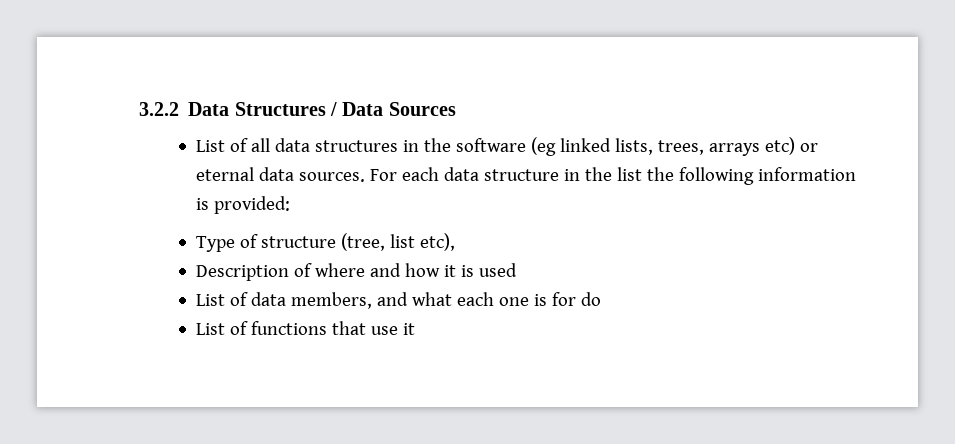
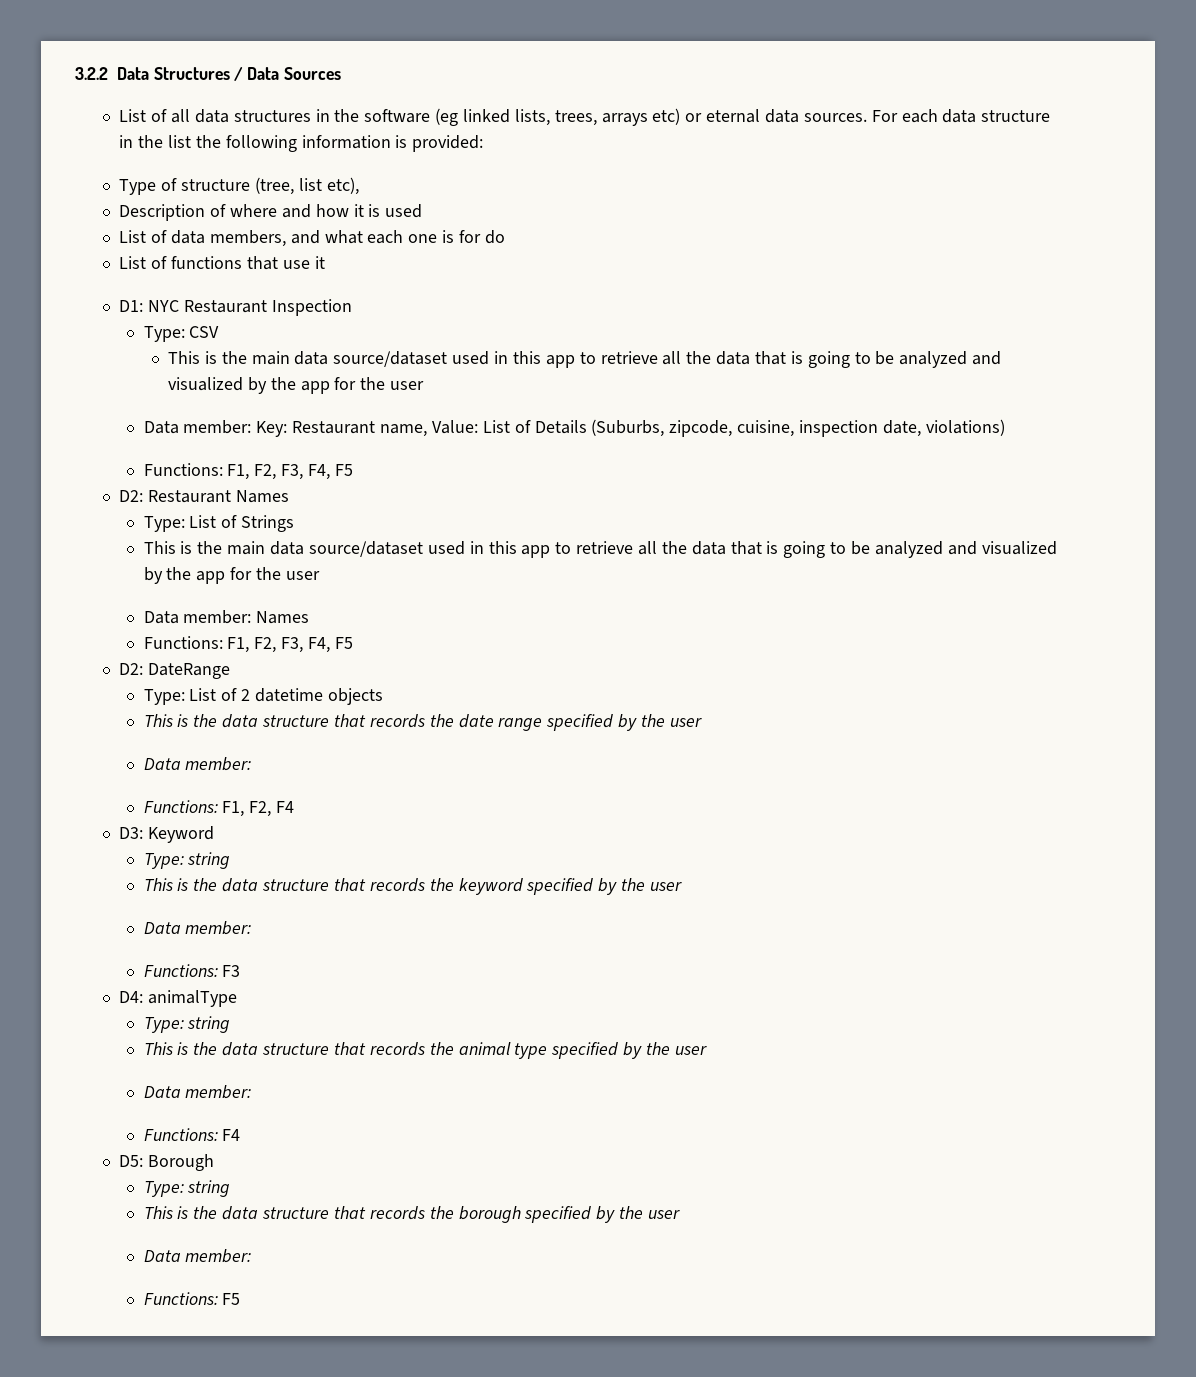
(415, 329) none -> [119,299,352,316] [143,326,220,342] [168,351,1002,368] [168,377,425,394] [143,419,1005,437] [143,463,353,480] [119,490,289,503] [143,515,295,532] [143,541,1057,558] [143,567,320,584] [143,610,310,624] [143,636,353,653] [119,663,231,679] [143,688,383,705] [143,714,702,731] [143,757,252,771] [143,800,295,817] [119,826,215,843] [143,852,231,869] [143,878,682,895] [143,921,252,935] [143,964,241,977] [119,990,238,1007] [143,1016,231,1033] [143,1042,707,1059] [143,1085,252,1099] [143,1128,241,1141] [119,1154,215,1171] [143,1180,231,1197] [143,1206,680,1223] [143,1249,252,1263] [143,1292,241,1305] // D1: NYC Restaurant Inspection // Type: CSV // This is the main data source/dataset used in this app to retrieve all the data that is going to be analyzed and visualized by the app for the user // Data member: Key: Restaurant name, Value: List of Details (Suburbs, zipcode, cuisine, inspection date, violations) // Functions: F1, F2, F3, F4, F5 // D2: Restaurant Names // Type: List of Strings // This is the main data source/dataset used in this app to retrieve all the data that is going to be analyzed and visualized by the app for the user // Data member: Names // Functions: F1, F2, F3, F4, F5 // D2: DateRange // Type: List of 2 datetime objects // This is the data structure that records the date range specified by the user // Data member: // Functions: F1, F2, F4 // D3: Keyword // Type: string // This is the data structure that records the keyword specified by the user // Data member: // Functions: F3 // D4: animalType // Type: string // This is the data structure that records the animal type specified by the user // Data member: // Functions: F4 // D5: Borough // Type: string // This is the data structure that records the borough specified by the user // Data member: // Functions: F5

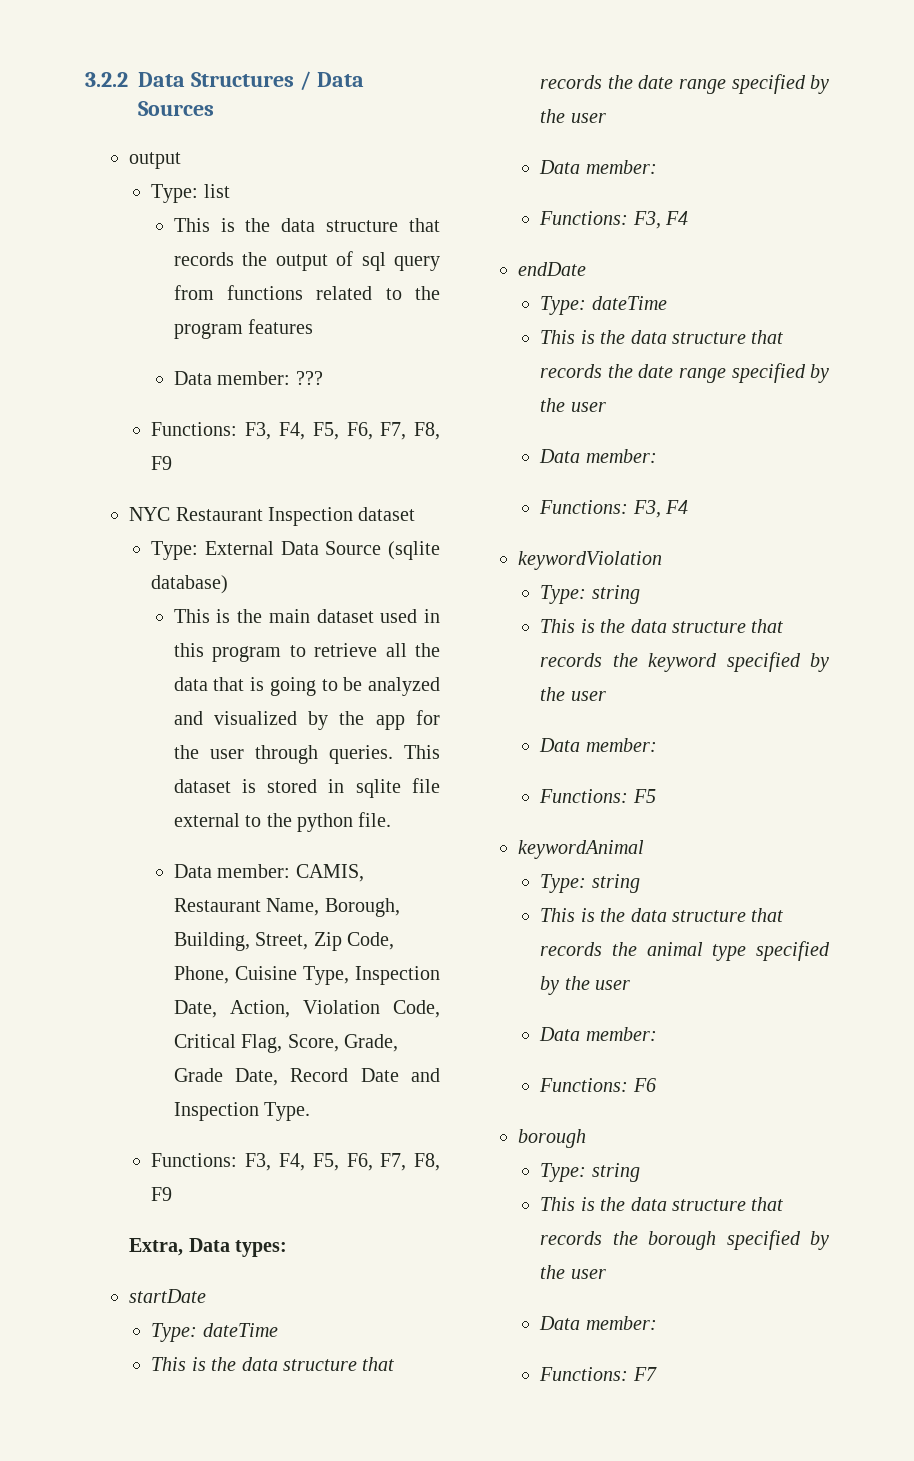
[119,108,1051,126] [119,135,484,152] [119,177,359,195] [119,204,423,221] [119,230,505,247] [119,256,325,270] [119,300,144,312] List of all data structures in the software (eg linked lists, trees, arrays etc) or eternal data sources. For each data structure in the list the following information is provided: // Type of structure (tree, list etc), // Description of where and how it is used // List of data members, and what each one is for do // List of functions that use it // D1: -> [129,152,182,169] [151,184,230,203] [173,218,440,232] [173,251,441,271] [173,285,440,300] [173,319,314,339] [173,371,323,385] [151,422,440,440] [151,456,173,470] output // Type: list // This is the data structure that records the output of sql query from functions related to the program features // Data member: ??? // Functions: F3, F4, F5, F6, F7, F8, F9 //
[143,326,220,342] [168,351,575,368] // Type: CSV // This is the main data source/dataset used in this app -> [358,507,416,521] [151,541,440,560] [151,575,229,594] [173,609,440,623] [173,643,282,662] dataset // Type: External Data Source (sqlite database) // This is the main dataset used in this program
[143,419,1005,437] [143,463,353,480] [119,490,289,503] [143,515,295,532] [143,541,1057,558] [143,567,320,584] [143,610,310,624] [143,636,353,653] [119,663,231,679] [143,688,383,705] // Data member: Key: Restaurant name, Value: List of Details (Suburbs, zipcode, cuisine, inspection date, violations) // Functions: F1, F2, F3, F4, F5 // D2: Restaurant Names // Type: List of Strings // This is the main data source/dataset used in this app to retrieve all the data that is going to be analyzed and visualized by the app for the user // Data member: Names // Functions: F1, F2, F3, F4, F5 // D2: DateRange // Type: List of 2 datetime objects -> [254,745,440,764] [173,778,441,798] [173,812,392,832] [173,864,364,882] [173,898,400,917] [173,932,394,951] [173,966,441,985] [173,1000,441,1018] [173,1034,398,1053] [173,1068,440,1086] [173,1102,311,1121] [151,1153,440,1171] [151,1187,173,1201] [129,1238,288,1257] [129,1289,207,1303] [151,1323,278,1342] through queries. This dataset is stored in sqlite file external to the python file. // Data member: CAMIS, Restaurant Name, Borough, Building, Street, Zip Code, Phone, Cuisine Type, Inspection Date, Action, Violation Code, Critical Flag, Score, Grade, Grade Date, Record Date and Inspection Type. // Functions: F3, F4, F5, F6, F7, F8, F9 // Extra, Data types: // startDate // Type: dateTime
[222,801,295,817] [119,826,215,843] F1, F2, F4 // D3: Keyword -> [632,211,689,229] [518,262,587,276] [540,296,667,315] [540,330,784,344] [540,363,829,383] [540,398,606,412] [539,449,657,463] [539,500,689,518] [518,551,663,570] F3, F4 // endDate // Type: dateTime // This is the data structure that records the date range specified by the user // Data member: // Functions: F3, F4 // keywordViolation
[222,965,241,977] [119,990,238,1007] F3 // D4: animalType -> [632,789,656,803] [518,840,645,859] F5 // keywordAnimal
[222,1129,241,1141] [119,1154,215,1171] F4 // D5: Borough -> [632,1078,656,1092] [518,1129,587,1148] F6 // borough
[222,1293,241,1305] F5 -> [632,1367,657,1381] F7

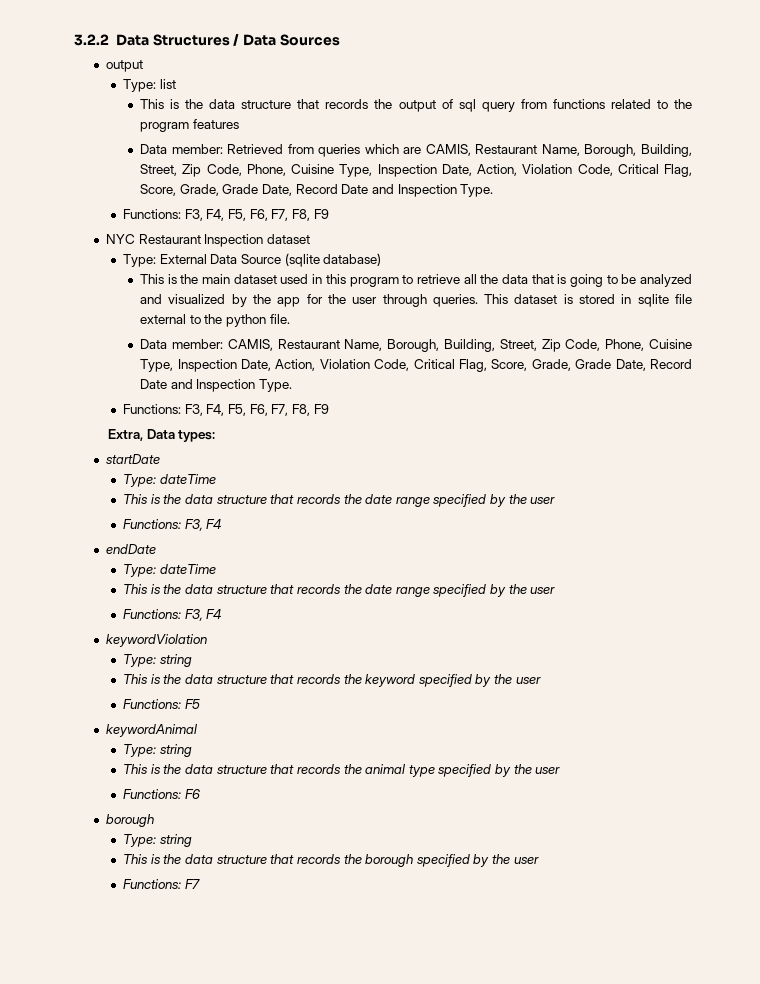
[295,371,323,385] ??? -> [227,144,692,157] [140,164,692,177] [140,184,494,197] Retrieved from queries which are CAMIS, Restaurant Name, Borough, Building, Street, Zip Code, Phone, Cuisine Type, Inspection Date, Action, Violation Code, Critical Flag, Score, Grade, Grade Date, Record Date and Inspection Type.
[539,160,657,174] // Data member: -> (556, 500) none
[539,449,657,463] // Data member: -> (556, 590) none
[539,738,657,752] // Data member: -> (541, 680) none
[539,1027,657,1041] // Data member: -> (561, 770) none
[539,1316,657,1330] // Data member: -> (539, 860) none

